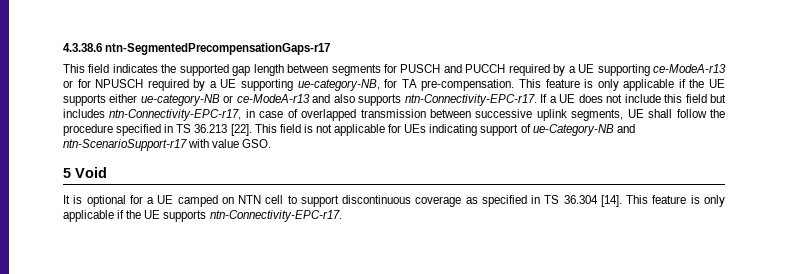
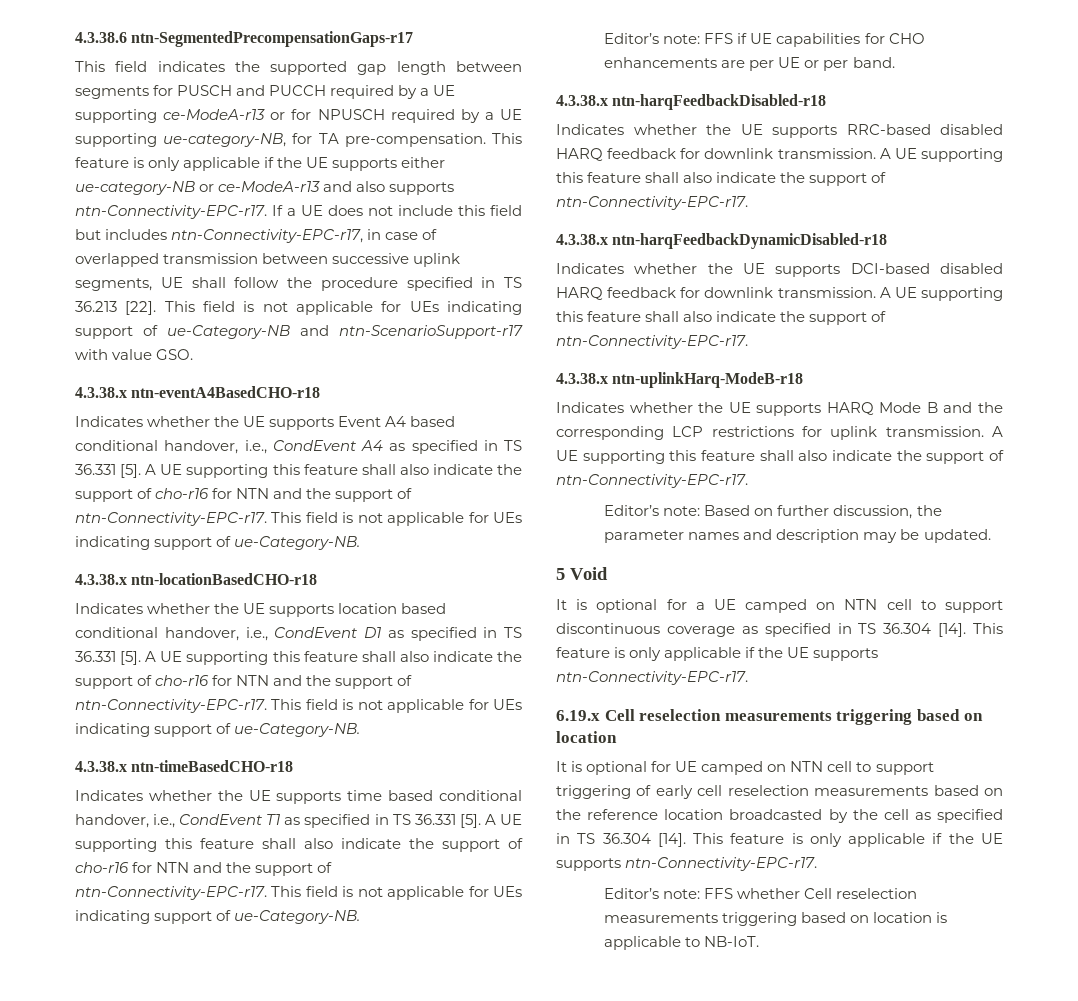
(272, 143) none -> [75,386,321,398] [75,416,456,430] [75,440,522,454] [75,464,522,478] [75,488,413,502] [75,512,523,526] [75,536,361,550] [75,573,318,585] [75,603,447,617] [75,627,522,641] [75,651,522,665] [75,675,413,689] [75,699,523,713] [75,723,361,737] [75,760,294,772] [75,790,523,804] [75,814,522,828] [75,838,523,852] [75,862,333,876] [75,886,523,900] [75,910,361,924] [604,33,925,47] [604,57,895,71] [556,94,827,110] [556,124,1003,138] [556,148,1003,162] [556,172,887,186] [556,196,748,210] [556,233,888,249] [556,263,1003,277] [556,287,1003,301] [556,311,887,325] [556,335,748,349] [556,372,804,388] [556,402,1003,416] [556,426,1003,440] [556,450,1004,464] [556,474,748,488] [604,505,942,519] [604,529,991,543] // 4.3.38.x ntn-eventA4BasedCHO-r18 // Indicates whether the UE supports Event A4 based conditional handover, i.e., CondEvent A4 as specified in TS 36.331 [5]. A UE supporting this feature shall also indicate the support of cho-r16 for NTN and the support of ntn-Connectivity-EPC-r17. This field is not applicable for UEs indicating support of ue-Category-NB. // 4.3.38.x ntn-locationBasedCHO-r18 // Indicates whether the UE supports location based conditional handover, i.e., CondEvent D1 as specified in TS 36.331 [5]. A UE supporting this feature shall also indicate the support of cho-r16 for NTN and the support of ntn-Connectivity-EPC-r17. This field is not applicable for UEs indicating support of ue-Category-NB. // 4.3.38.x ntn-timeBasedCHO-r18 // Indicates whether the UE supports time based conditional handover, i.e., CondEvent T1 as specified in TS 36.331 [5]. A UE supporting this feature shall also indicate the support of cho-r16 for NTN and the support of ntn-Connectivity-EPC-r17. This field is not applicable for UEs indicating support of ue-Category-NB. // Editor’s note: FFS if UE capabilities for CHO enhancements are per UE or per band. // 4.3.38.x ntn-harqFeedbackDisabled-r18 // Indicates whether the UE supports RRC-based disabled HARQ feedback for downlink transmission. A UE supporting this feature shall also indicate the support of ntn-Connectivity-EPC-r17. // 4.3.38.x ntn-harqFeedbackDynamicDisabled-r18 // Indicates whether the UE supports DCI-based disabled HARQ feedback for downlink transmission. A UE supporting this feature shall also indicate the support of ntn-Connectivity-EPC-r17. // 4.3.38.x ntn-uplinkHarq-ModeB-r18 // Indicates whether the UE supports HARQ Mode B and the corresponding LCP restrictions for uplink transmission. A UE supporting this feature shall also indicate the support of ntn-Connectivity-EPC-r17. // Editor’s note: Based on further discussion, the parameter names and description may be updated.
(342, 216) none -> [556,709,983,725] [556,731,617,743] [556,761,934,775] [556,785,1003,799] [556,809,1003,823] [556,833,1003,847] [556,857,818,871] [604,888,918,899] [604,912,948,926] [604,936,760,950] // 6.19.x Cell reselection measurements triggering based on location // It is optional for UE camped on NTN cell to support triggering of early cell reselection measurements based on the reference location broadcasted by the cell as specified in TS 36.304 [14]. This feature is only applicable if the UE supports ntn-Connectivity-EPC-r17. // Editor’s note: FFS whether Cell reselection measurements triggering based on location is applicable to NB-IoT.

